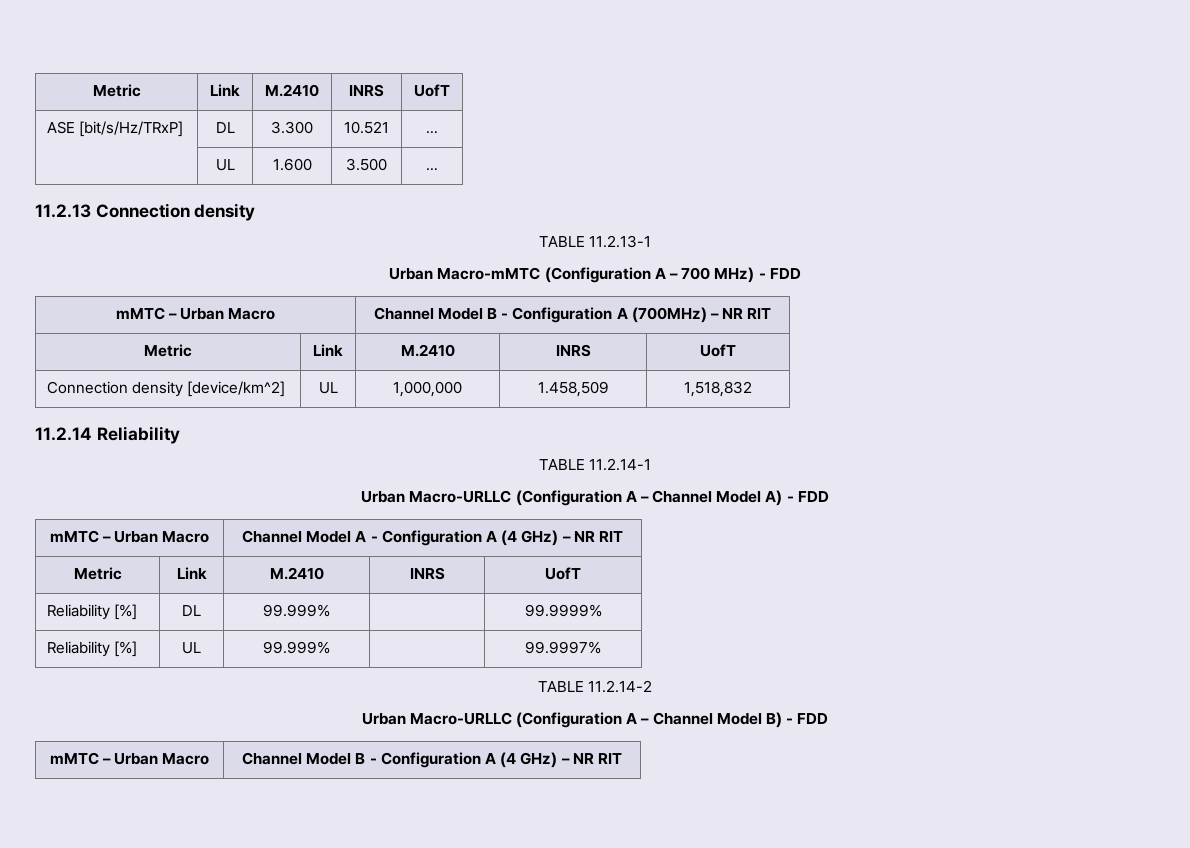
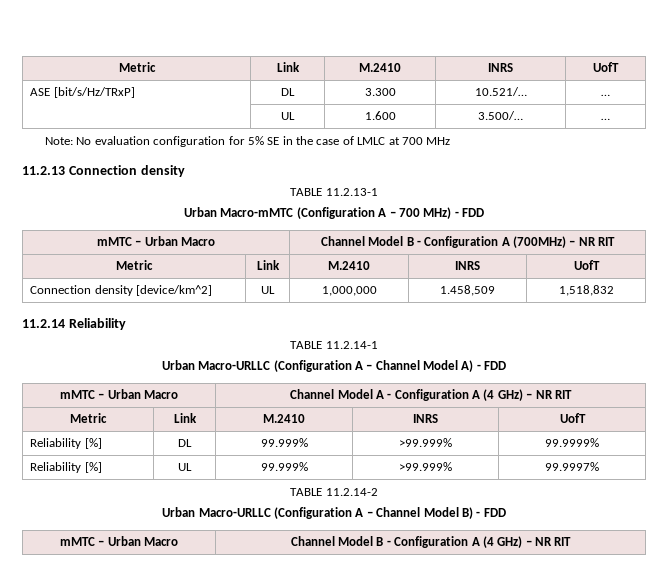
[344,121,389,134] 10.521 -> [474,87,527,96] 10.521/…
[346,158,387,171] [426,168,438,171] 3.500 | … -> [478,111,523,120] [601,118,610,120] [45,136,451,147] 3.500/… | … // Note: No evaluation configuration for 5% SE in the case of LMLC at 700 MHz
(330, 610) none -> [399,438,452,447] >99.999%
(330, 647) none -> [399,462,452,471] >99.999%

